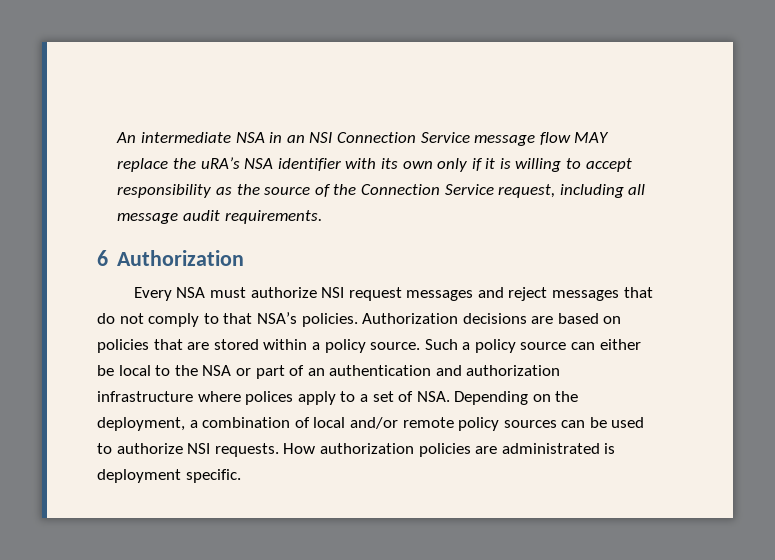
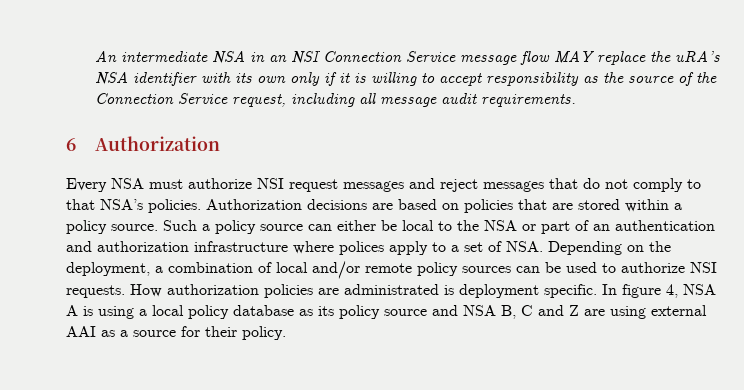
(241, 476) none -> [602,284,716,298] [66,305,707,319] [66,326,286,340] In figure 4, NSA A is using a local policy database as its policy source and NSA B, C and Z are using external AAI as a source for their policy.

